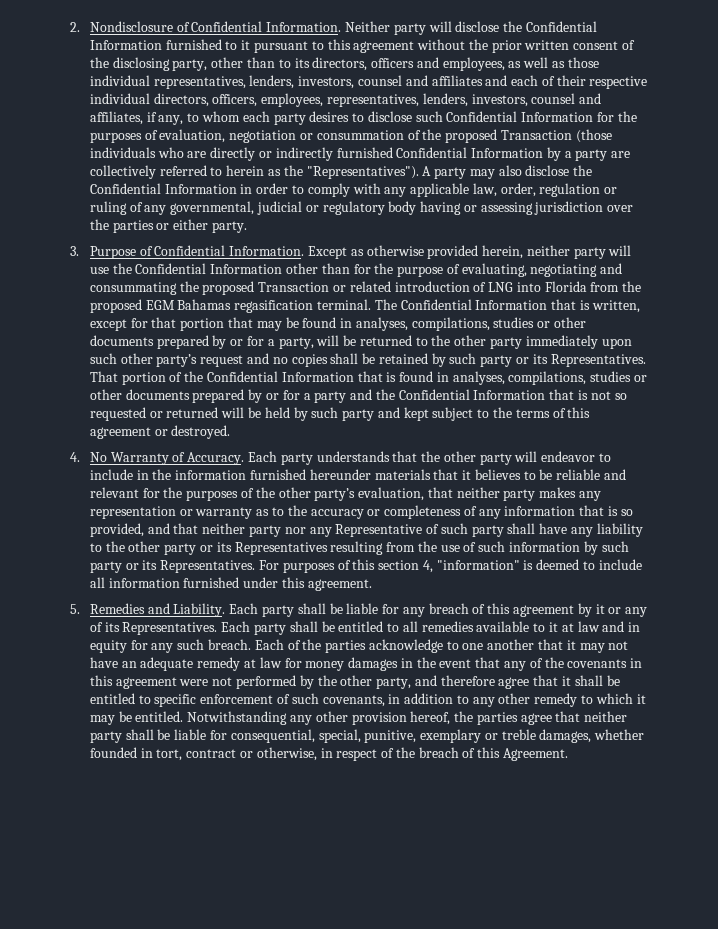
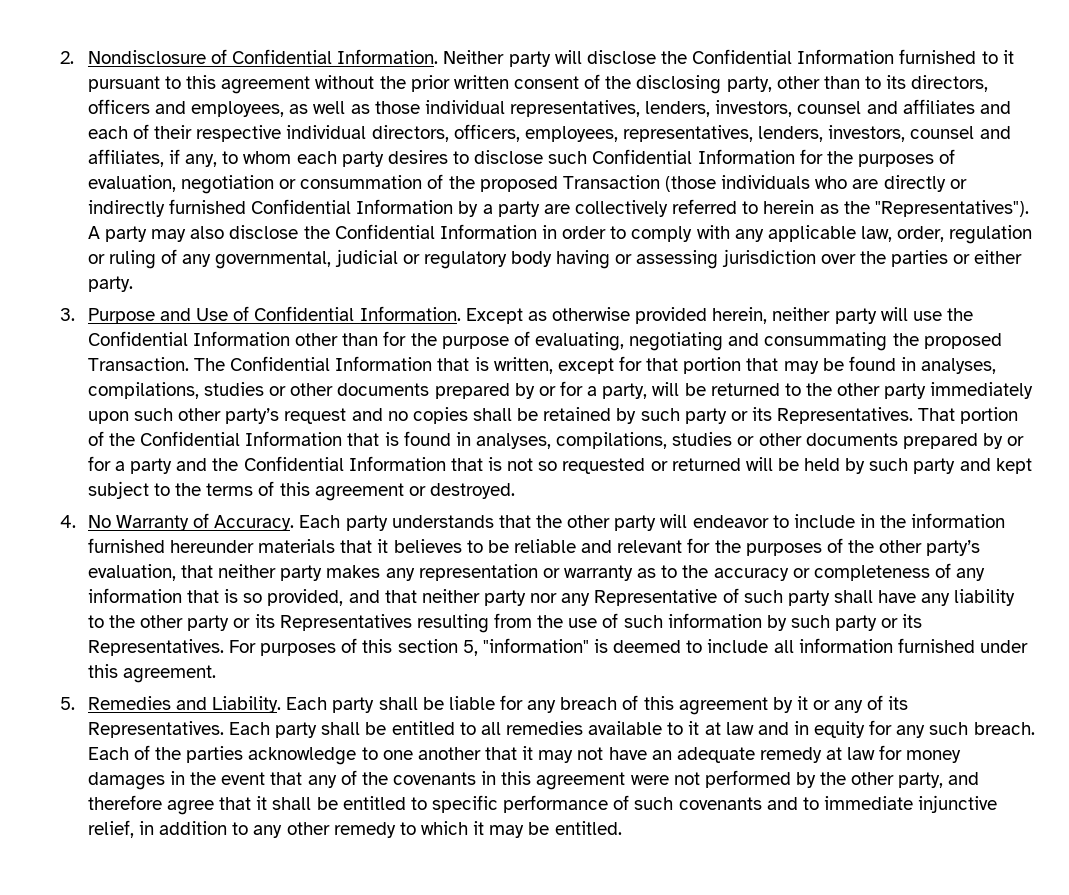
(136, 252) none -> [160,308,229,321] and Use
[258,281,642,292] [89,299,372,313] Transaction or related introduction of LNG into Florida from the proposed EGM Bahamas regasification terminal. -> [87,357,189,371] Transaction.
[422,560,433,573] 4, -> [462,640,478,656] 5,
[200,693,385,707] enforcement of such covenants, -> [503,795,998,813] [87,820,134,838] performance of such covenants and to immediate injunctive relief,
[187,711,628,725] [89,729,645,743] [89,747,569,761] Notwithstanding any other provision hereof, the parties agree that neither party shall be liable for consequential, special, punitive, exemplary or treble damages, whether founded in tort, contract or otherwise, in respect of the breach of this Agreement. -> (622, 828) none

